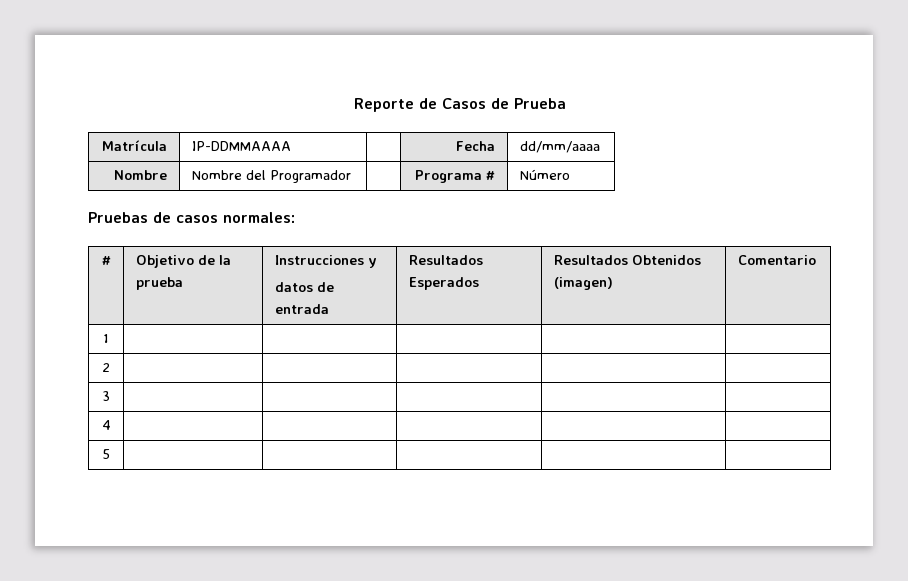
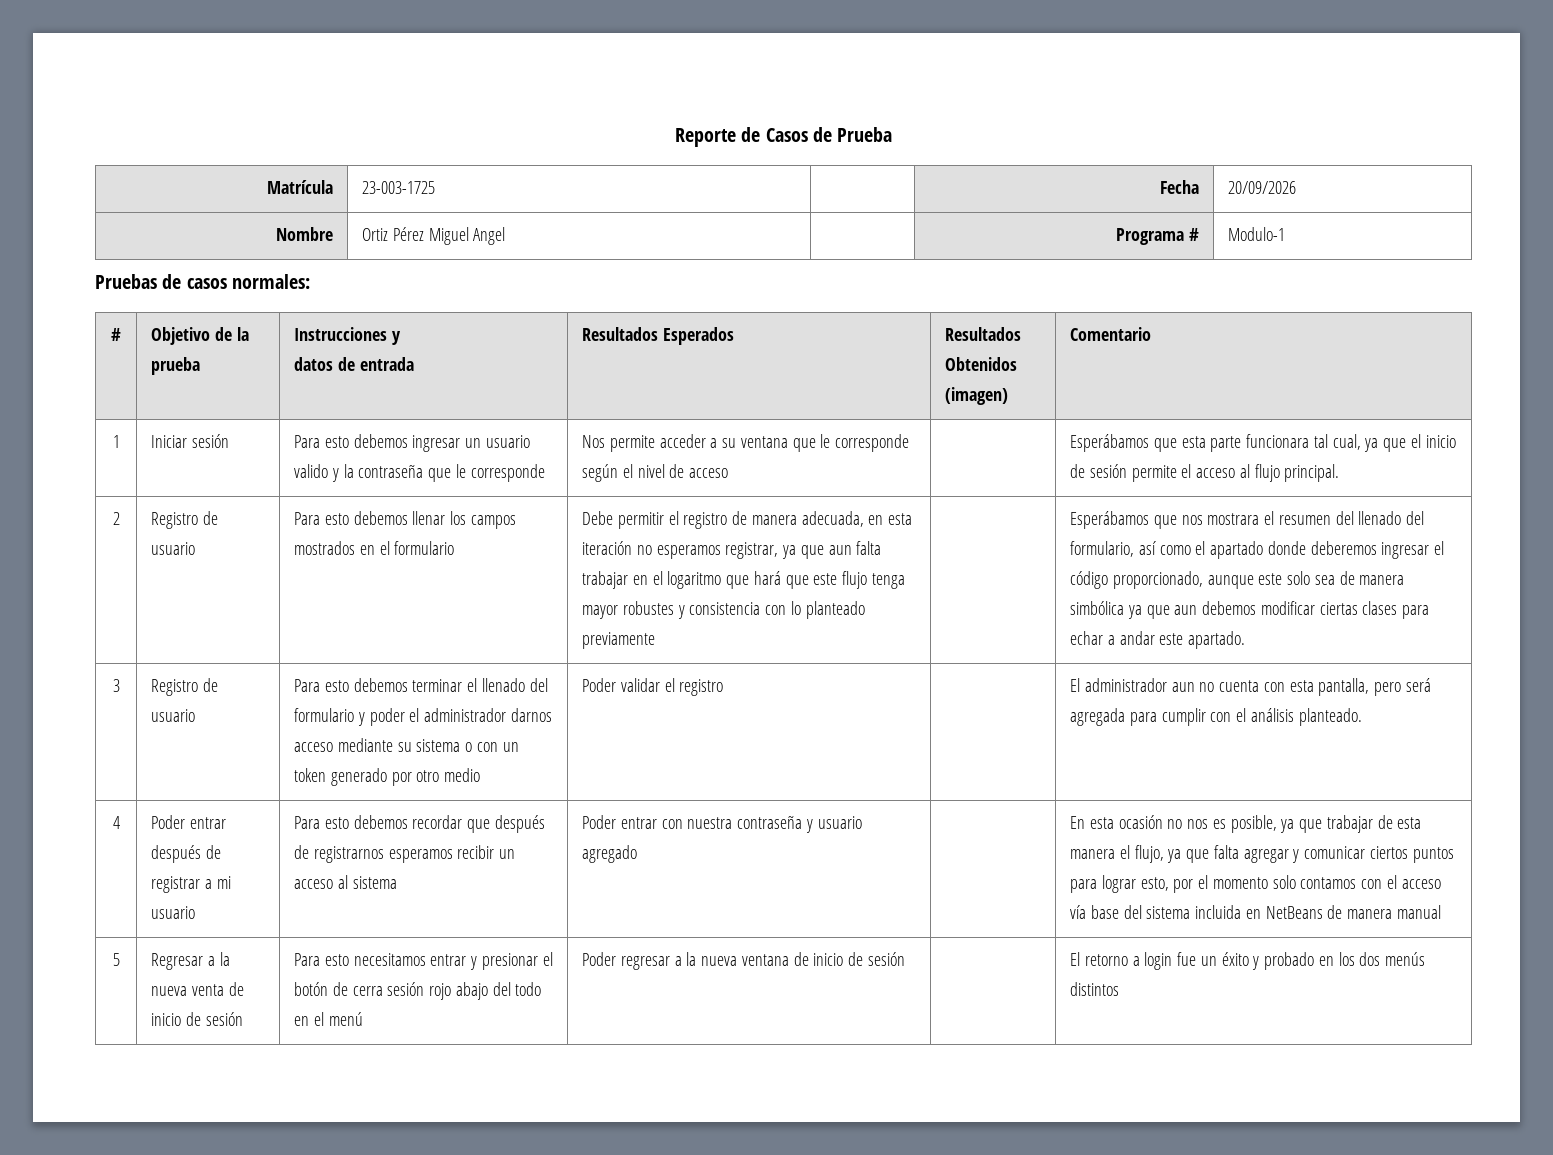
[191,141,291,151] IP-DDMMAAAA -> [362,181,436,194] 23-003-1725
[519,141,600,153] dd/mm/aaaa -> [1228,181,1297,194] 20/09/2026
[191,170,351,183] Nombre del Programador -> [362,227,506,245] Ortiz Pérez Miguel Angel
[519,169,570,180] Número -> [1228,227,1286,241] Modulo-1
[102,363,110,372] [102,391,110,401] [101,420,111,430] [102,449,110,459] | | | | // 2 | | | | | // 3 | | | | | // 4 | | | | | // 5 | | | | | -> [151,434,229,448] [294,434,530,452] [294,464,545,482] [582,434,910,452] [582,464,729,482] [1070,434,1456,452] [1070,464,1340,482] [112,512,120,525] [151,511,218,529] [151,542,196,555] [294,511,516,529] [294,541,455,555] [582,511,913,529] [582,541,882,559] [582,571,905,589] [582,601,865,619] [582,632,656,649] [1070,511,1425,529] [1070,541,1445,559] [1070,571,1405,589] [1070,601,1430,619] [1070,631,1246,649] [112,679,120,692] [151,678,218,696] [151,709,196,722] [294,678,548,692] [294,708,552,726] [294,738,519,752] [294,768,481,786] [582,678,724,696] [1070,678,1431,696] [1070,708,1362,726] [112,816,120,829] [151,815,226,829] [151,845,221,863] [151,876,231,893] [151,906,196,919] [294,815,545,833] [294,845,516,863] [294,875,397,889] [582,815,862,833] [582,845,638,863] [1070,815,1422,833] [1070,845,1454,863] [1070,875,1441,893] [1070,905,1441,919] [112,953,120,966] [151,952,230,970] [151,982,244,996] [151,1012,243,1026] [294,952,553,970] [294,982,542,1000] [294,1012,363,1026] [582,952,905,970] [1070,952,1425,970] [1070,982,1120,996] Iniciar sesión | Para esto debemos ingresar un usuario valido y la contraseña que le corresponde | Nos permite acceder a su ventana que le corresponde según el nivel de acceso | | Esperábamos que esta parte funcionara tal cual, ya que el inicio de sesión permite el acceso al flujo principal. // 2 | Registro de usuario | Para esto debemos llenar los campos mostrados en el formulario | Debe permitir el registro de manera adecuada, en esta iteración no esperamos registrar, ya que aun falta trabajar en el logaritmo que hará que este flujo tenga mayor robustes y consistencia con lo planteado previamente | | Esperábamos que nos mostrara el resumen del llenado del formulario, así como el apartado donde deberemos ingresar el código proporcionado, aunque este solo sea de manera simbólica ya que aun debemos modificar ciertas clases para echar a andar este apartado. // 3 | Registro de usuario | Para esto debemos terminar el llenado del formulario y poder el administrador darnos acceso mediante su sistema o con un token generado por otro medio | Poder validar el registro | | El administrador aun no cuenta con esta pantalla, pero será agregada para cumplir con el análisis planteado. // 4 | Poder entrar después de registrar a mi usuario | Para esto debemos recordar que después de registrarnos esperamos recibir un acceso al sistema | Poder entrar con nuestra contraseña y usuario agregado | | En esta ocasión no nos es posible, ya que trabajar de esta manera el flujo, ya que falta agregar y comunicar ciertos puntos para lograr esto, por el momento solo contamos con el acceso vía base del sistema incluida en NetBeans de manera manual // 5 | Regresar a la nueva venta de inicio de sesión | Para esto necesitamos entrar y presionar el botón de cerra sesión rojo abajo del todo en el menú | Poder regresar a la nueva ventana de inicio de sesión | | El retorno a login fue un éxito y probado en los dos menús distintos

